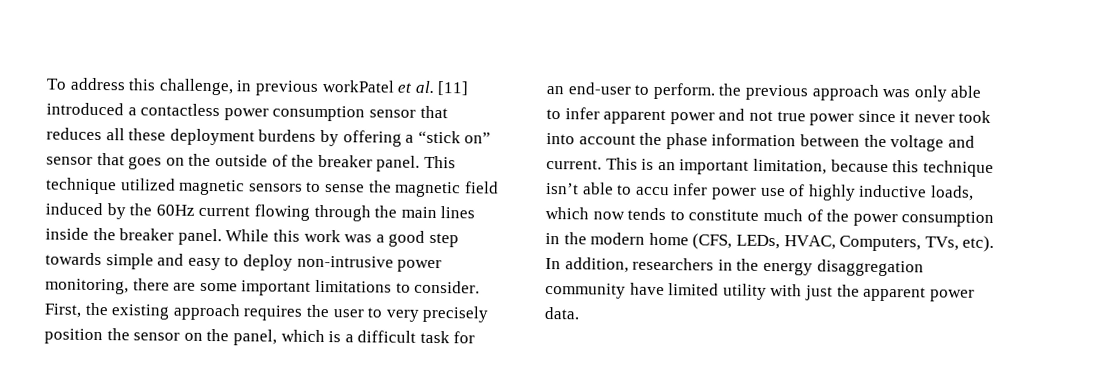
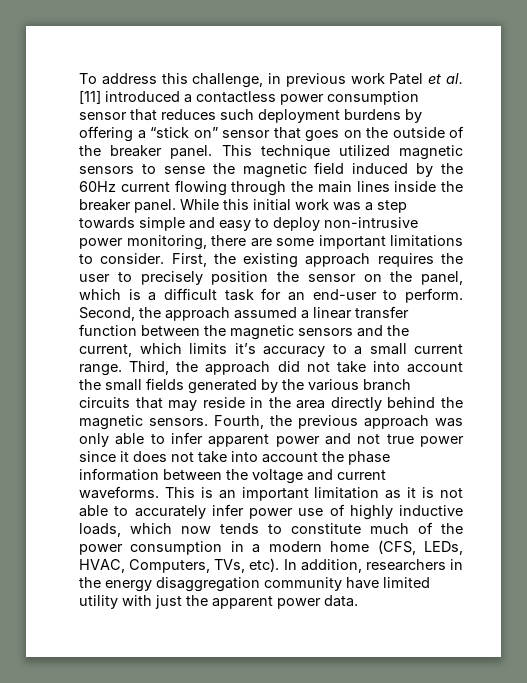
[321,79,395,93] workPatel -> [350,73,424,85] work Patel
[105,128,167,141] all these -> [220,109,254,120] such
(300, 235) none -> [253,199,291,211] initial
[388,230,426,247] good -> (373, 206) none
[385,309,419,322] very -> (132, 277) none
(716, 91) none -> [79,306,409,321] [79,324,409,340] [79,343,463,357] [79,361,463,376] [79,378,411,394] [79,397,463,411] [79,415,264,430] Second, the approach assumed a linear transfer function between the magnetic sensors and the current, which limits it’s accuracy to a small current range. Third, the approach did not take into account the small fields generated by the various branch circuits that may reside in the area directly behind the magnetic sensors. Fourth,
[913,110,992,123] never took -> [133,451,227,463] does not take
[546,158,602,170] current. -> [337,470,386,480] [79,486,159,499] current waveforms.
[752,158,994,177] [546,182,670,196] limitation, because this technique isn’t able to accu -> [314,487,464,499] [79,505,206,519] limitation as it is not able to accurately
[563,232,587,245] the -> [252,544,261,553] a

